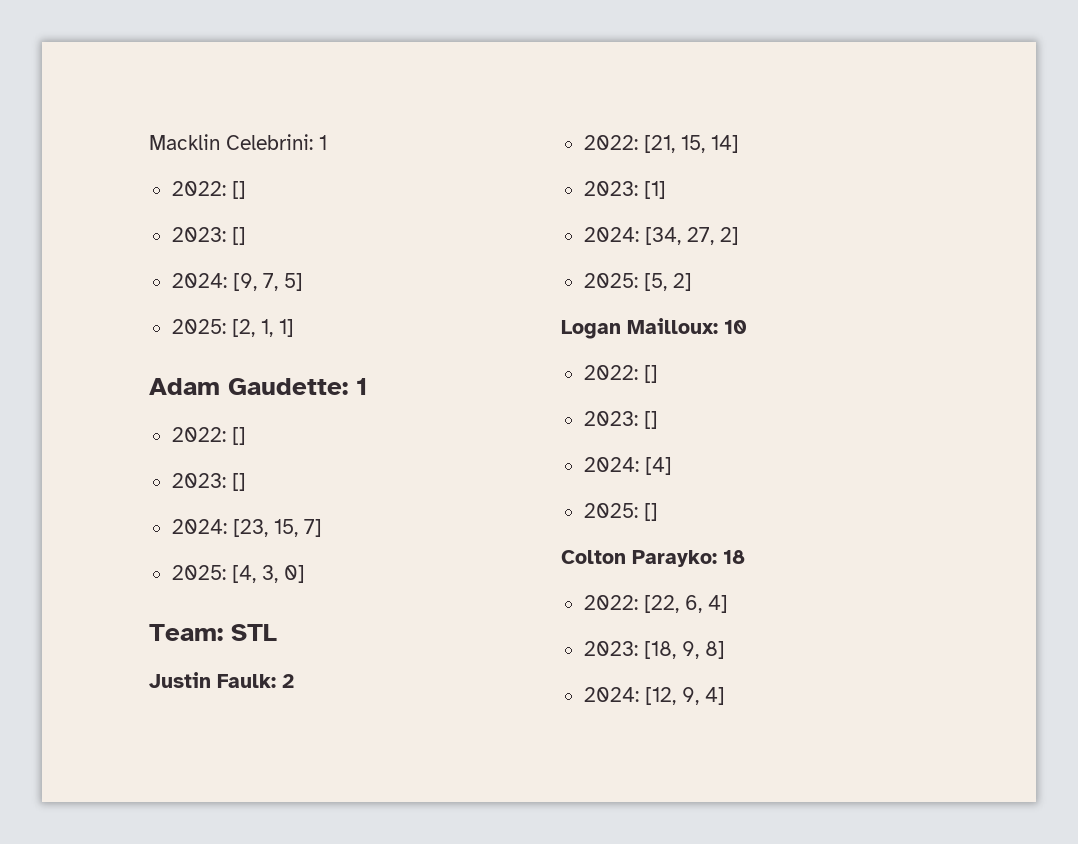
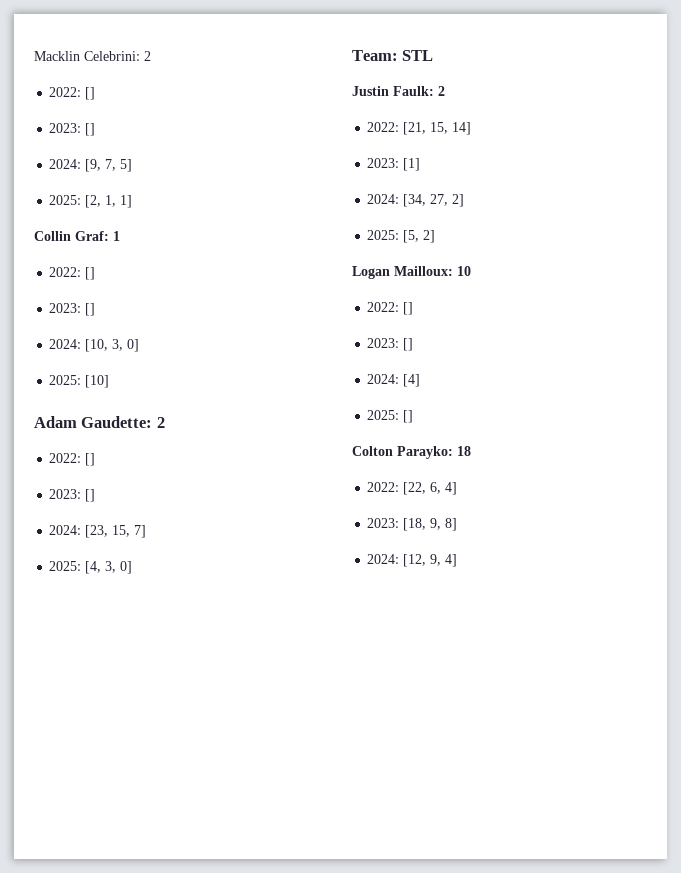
[319,135,327,150] 1 -> [144,51,151,61] 2
(294, 328) none -> [34,231,120,241] [49,267,96,280] [49,303,96,316] [49,339,140,352] [49,375,110,388] // Collin Graf: 1 // 2022: [] // 2023: [] // 2024: [10, 3, 0] // 2025: [10]
[356,378,368,395] 1 -> [156,417,165,428] 2

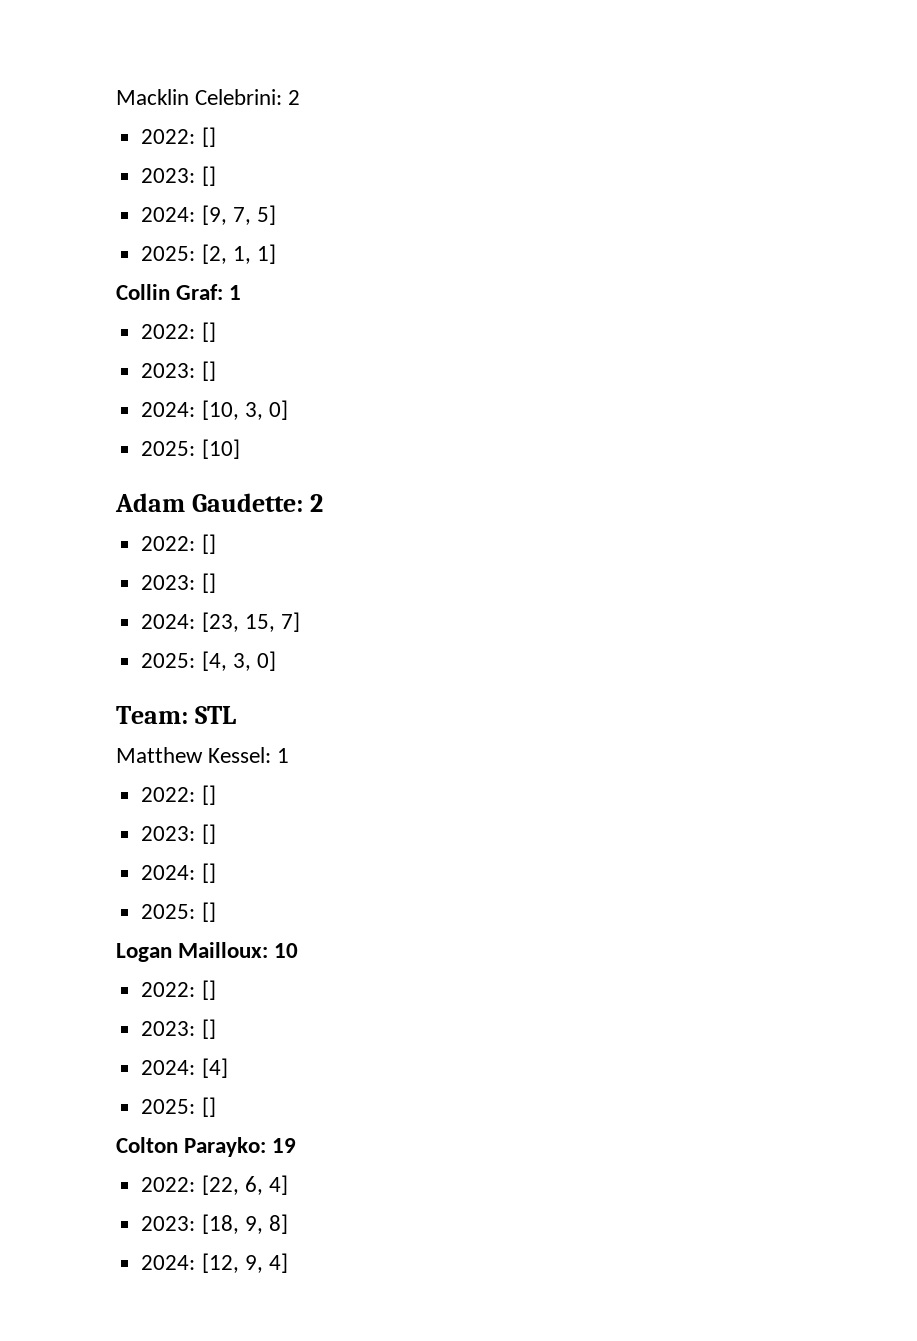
[352,86,445,96] [367,122,472,135] [367,158,421,171] [367,194,465,207] [367,230,436,243] Justin Faulk: 2 // 2022: [21, 15, 14] // 2023: [1] // 2024: [34, 27, 2] // 2025: [5, 2] -> [116,747,290,763] [141,785,216,805] [141,824,216,844] [141,863,216,883] [141,902,216,922] Matthew Kessel: 1 // 2022: [] // 2023: [] // 2024: [] // 2025: []
[457,446,471,456] 18 -> [272,1138,297,1153] 19

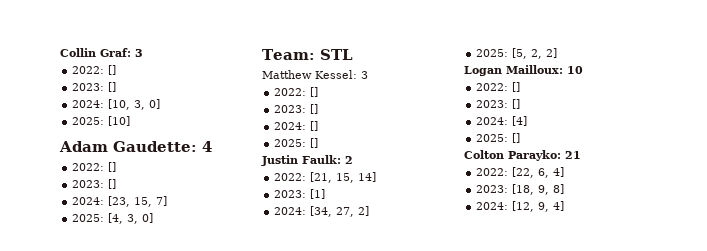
[116,89,301,105] [141,127,216,147] [141,166,216,186] [141,205,276,225] [141,244,276,264] Macklin Celebrini: 2 // 2022: [] // 2023: [] // 2024: [9, 7, 5] // 2025: [2, 1, 1] // -> (60, 52) none
[229,285,242,300] 1 -> [135,49,143,57] 3
[309,494,323,512] 2 -> [202,141,212,152] 4
[277,748,290,763] 1 -> [361,71,368,79] 3
(216, 912) none -> [261,155,353,166] [274,172,377,183] [274,189,326,199] [274,206,370,217] [476,48,558,59] // Justin Faulk: 2 // 2022: [21, 15, 14] // 2023: [1] // 2024: [34, 27, 2] // 2025: [5, 2, 2]
[272,1138,297,1153] 19 -> [565,151,581,159] 21

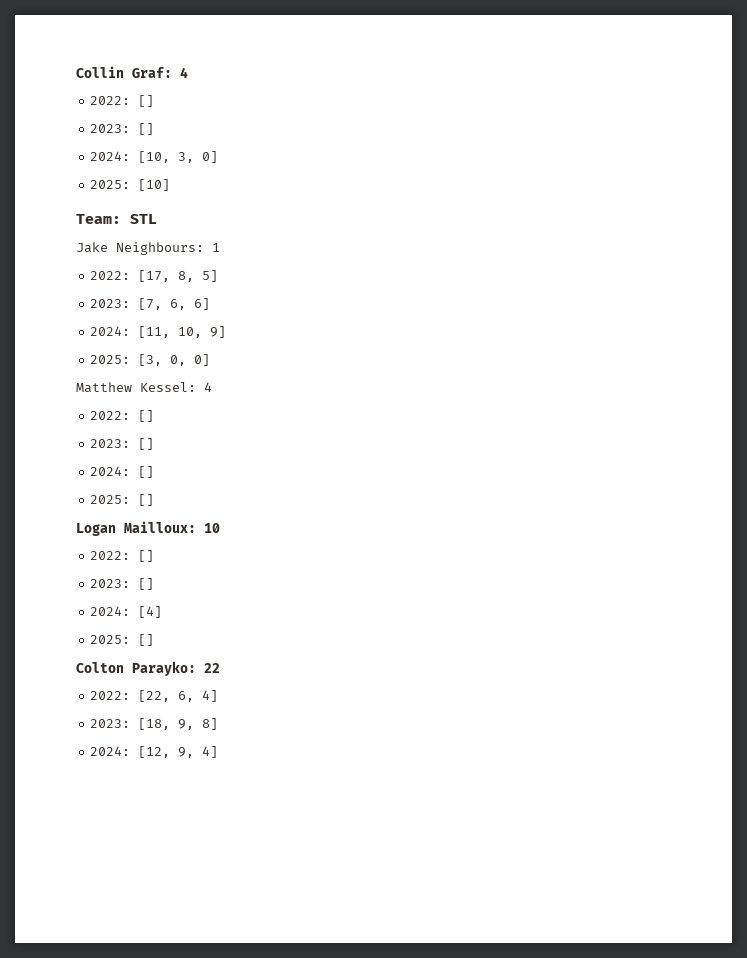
[135,49,143,57] 3 -> [180,67,188,78] 4
[59,141,212,152] [72,162,117,172] [72,179,117,189] [72,196,168,207] [72,213,154,224] [262,49,353,60] Adam Gaudette: 4 // 2022: [] // 2023: [] // 2024: [23, 15, 7] // 2025: [4, 3, 0] // Team: STL -> [76,214,157,224] [76,242,220,255] [90,270,219,282] [90,298,211,310] [90,326,227,338] [90,354,211,366] Team: STL // Jake Neighbours: 1 // 2022: [17, 8, 5] // 2023: [7, 6, 6] // 2024: [11, 10, 9] // 2025: [3, 0, 0]
[361,71,368,79] 3 -> [204,382,212,392] 4
[261,155,353,166] [274,172,377,183] [274,189,326,199] [274,206,370,217] [476,48,558,59] // Justin Faulk: 2 // 2022: [21, 15, 14] // 2023: [1] // 2024: [34, 27, 2] // 2025: [5, 2, 2] -> (155, 500) none
[565,151,581,159] 21 -> [204,663,220,673] 22

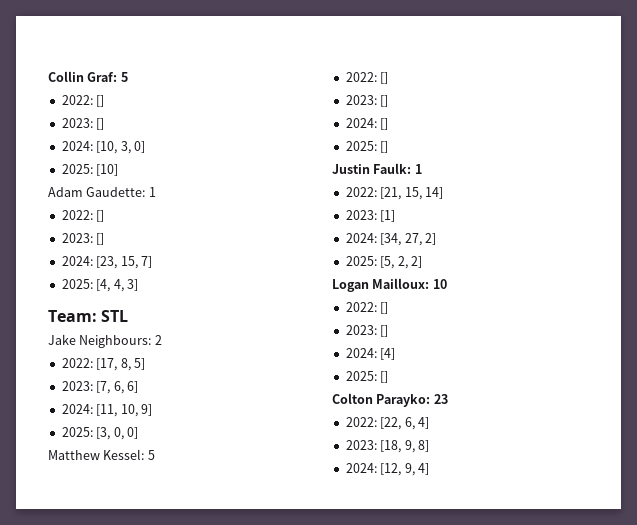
[180,67,188,78] 4 -> [120,72,128,82] 5
(171, 185) none -> [48,187,156,197] [61,210,105,222] [61,233,105,245] [61,256,152,269] [61,279,138,292] // Adam Gaudette: 1 // 2022: [] // 2023: [] // 2024: [23, 15, 7] // 2025: [4, 4, 3]
[212,243,220,252] 1 -> [154,335,162,345] 2
[204,382,212,392] 4 -> [147,450,155,460] 5
(155, 500) none -> [332,163,422,174] [345,187,443,200] [345,210,396,222] [345,233,436,246] [345,256,422,269] // Justin Faulk: 1 // 2022: [21, 15, 14] // 2023: [1] // 2024: [34, 27, 2] // 2025: [5, 2, 2]
[204,663,220,673] 22 -> [433,394,448,404] 23

